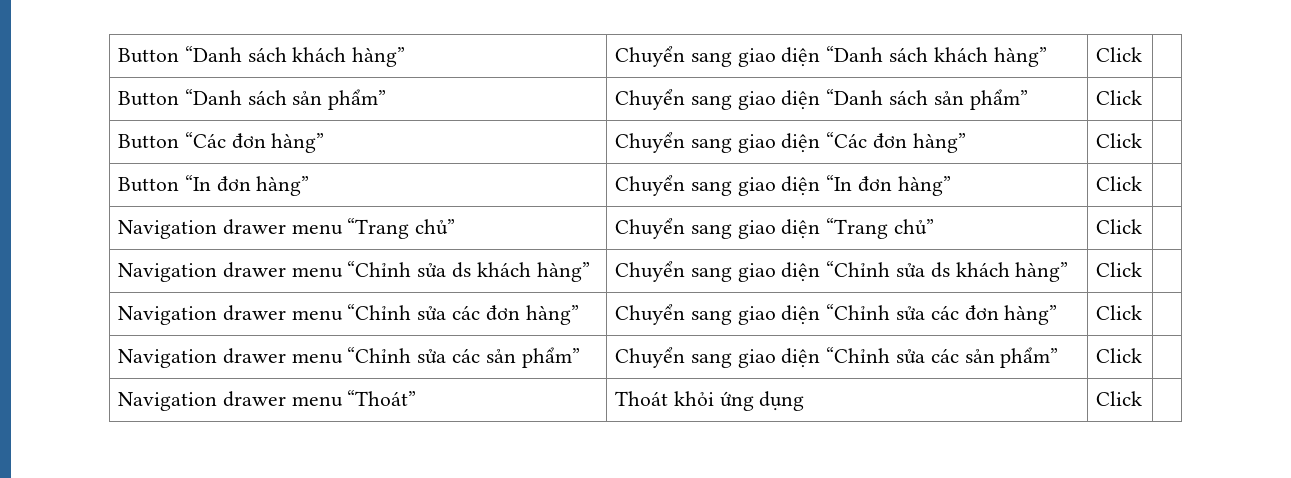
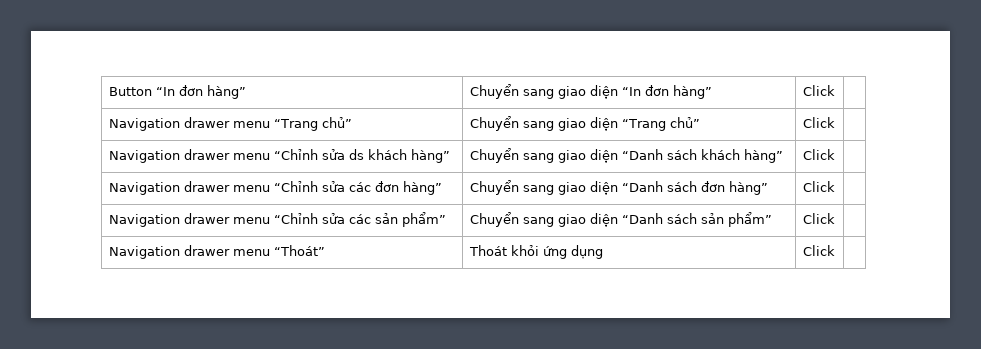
[117,46,406,67] [614,46,1047,67] [1095,47,1142,62] [117,89,387,110] [614,89,1028,110] [1095,90,1142,105] [117,132,325,153] [614,132,966,153] [1095,133,1142,148] [117,177,179,192] Button “Danh sách khách hàng” | Chuyển sang giao diện “Danh sách khách hàng” | Click | // Button “Danh sách sản phẩm” | Chuyển sang giao diện “Danh sách sản phẩm” | Click | // Button “Các đơn hàng” | Chuyển sang giao diện “Các đơn hàng” | Click | // Button -> [108,87,152,96] Button
[826,261,950,278] “Chỉnh sửa ds -> [621,149,697,160] “Danh sách
[826,304,959,321] “Chỉnh sửa các -> [621,181,697,192] “Danh sách
[826,347,959,364] “Chỉnh sửa các -> [621,213,697,224] “Danh sách

